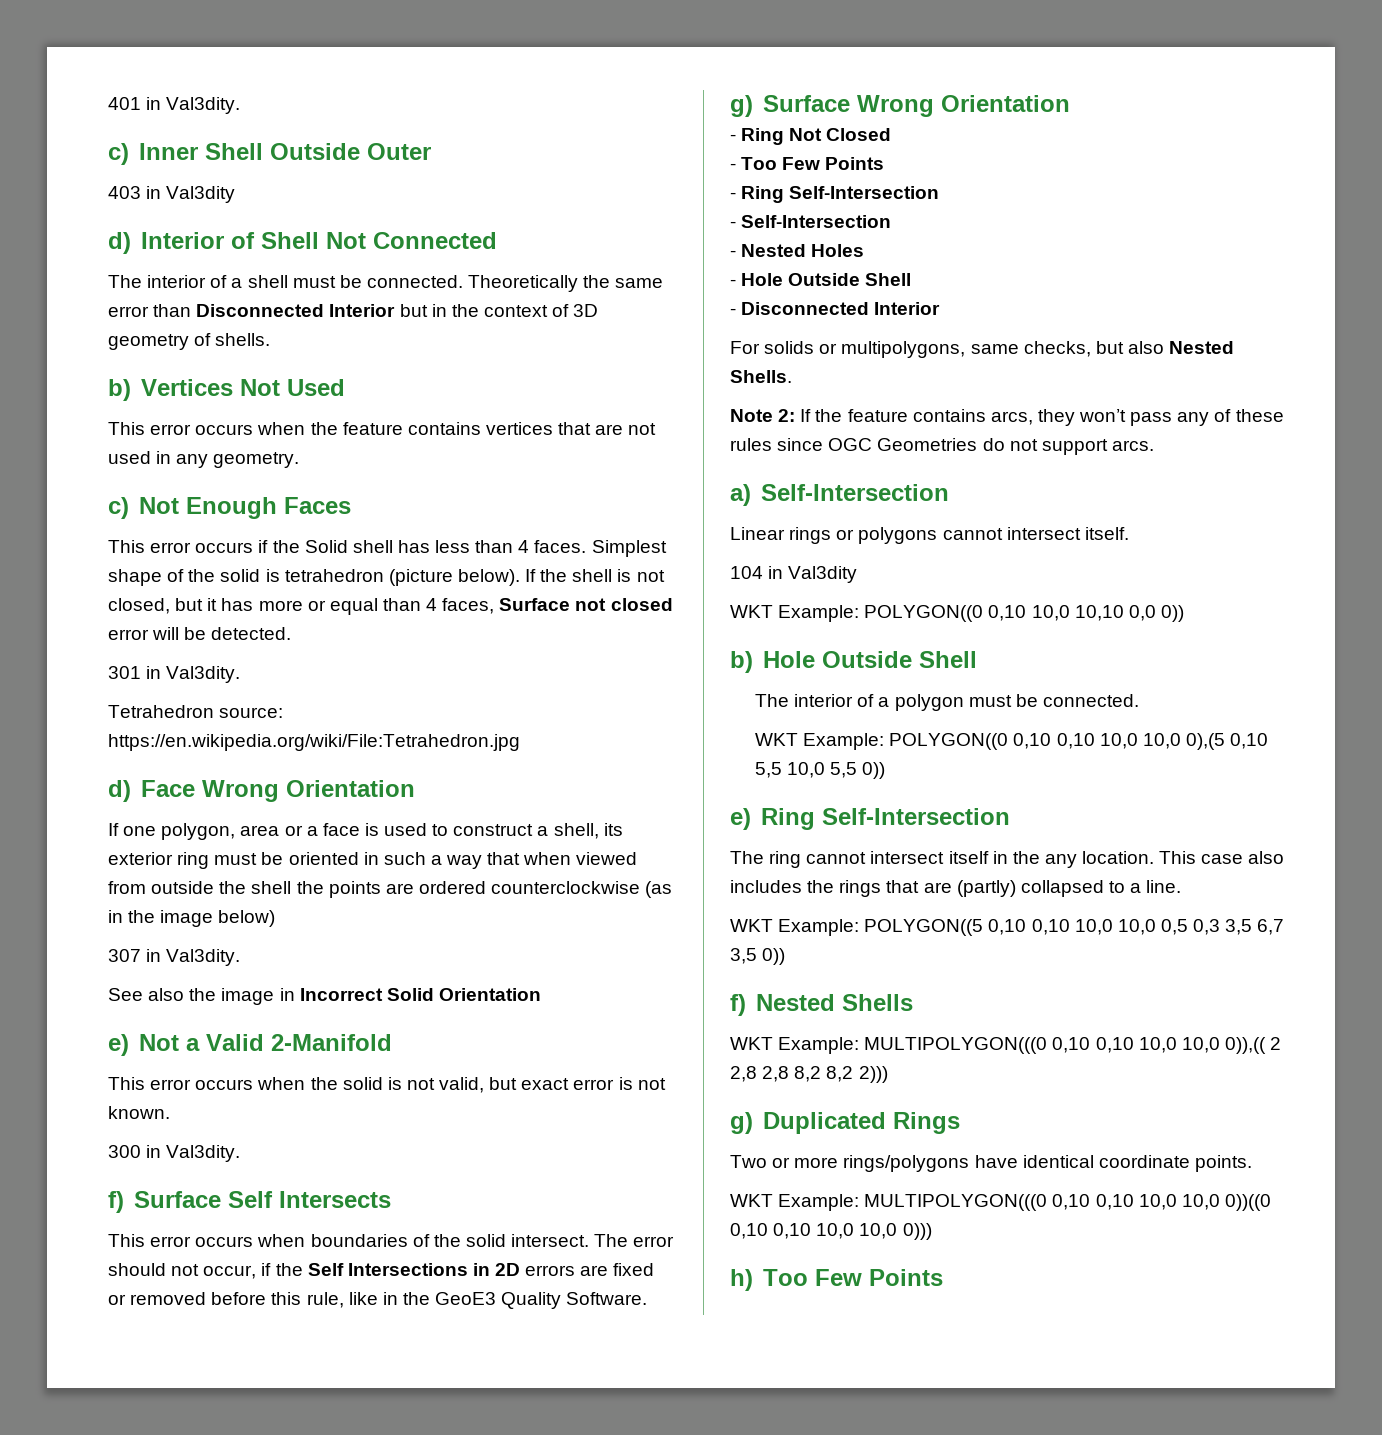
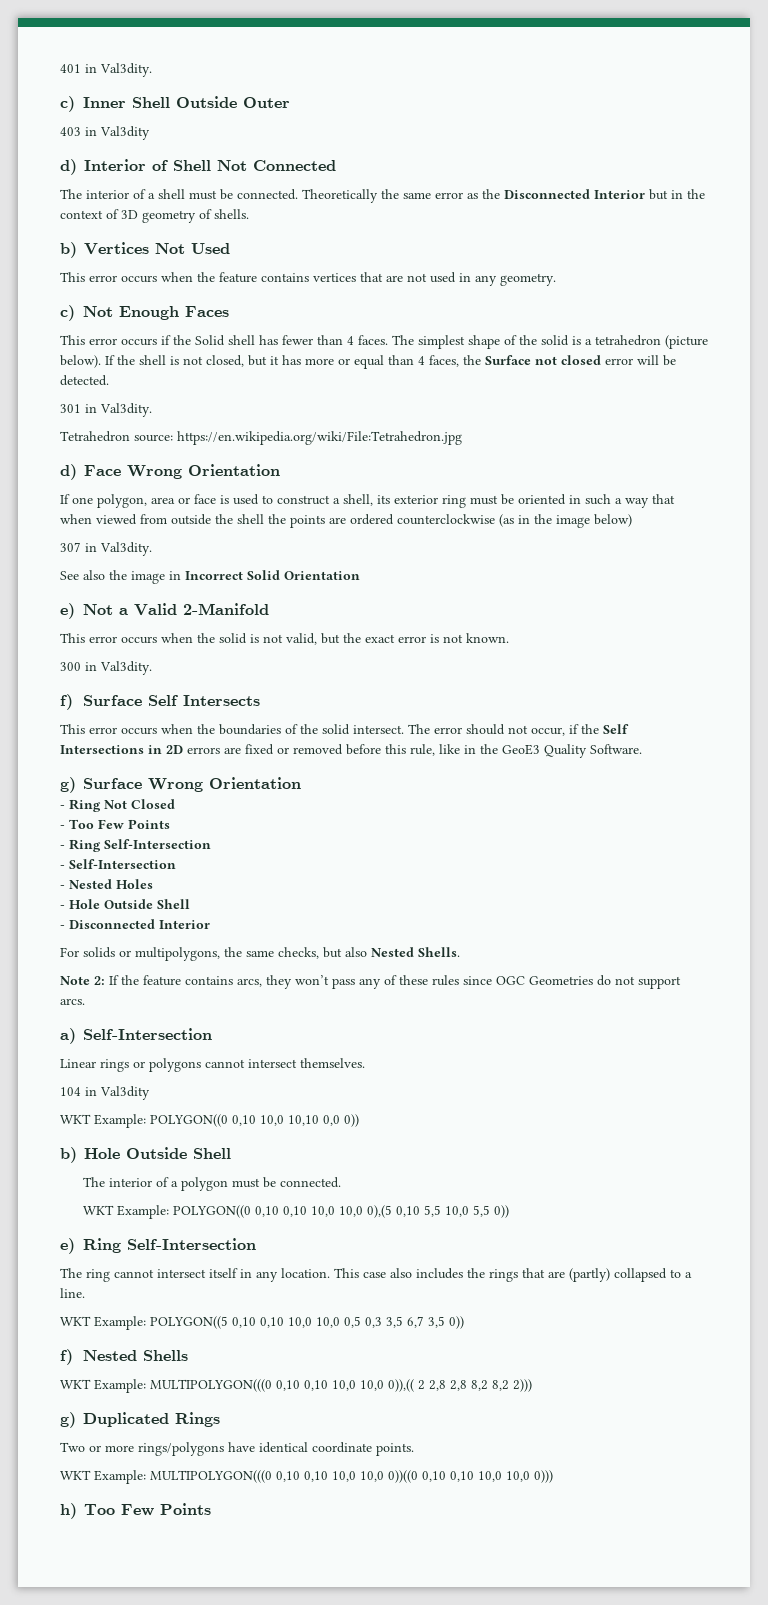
[153,304,192,317] than -> [467,189,500,199] as the
[435,540,471,553] less -> [282,335,313,345] fewer
[591,540,667,557] Simplest -> [392,335,465,349] The simplest
(280, 575) none -> [585,339,592,345] a
(495, 606) none -> [463,355,481,365] the
[306,826,318,836] a -> (190, 500) none
(518, 1083) none -> [343,633,361,643] the
(306, 1240) none -> [197,724,215,734] the
(966, 349) none -> [224,947,242,957] the
[1084,527,1129,540] itself. -> [300,1058,365,1068] themselves.
[1012,851,1040,864] the -> (252, 1273) none

